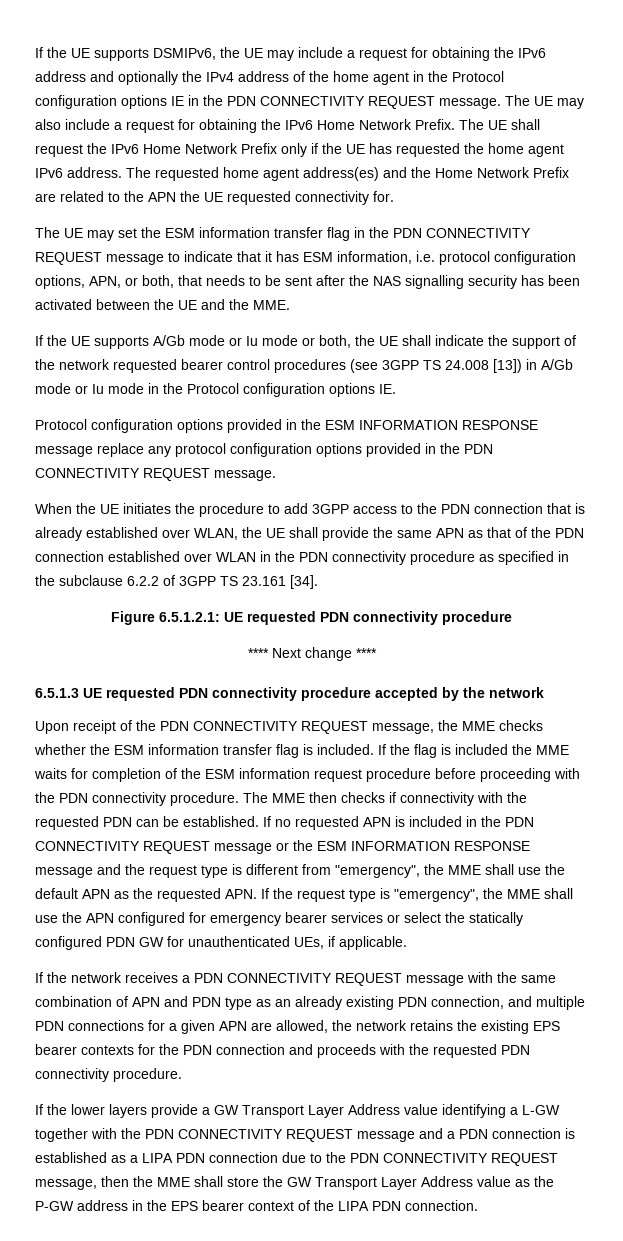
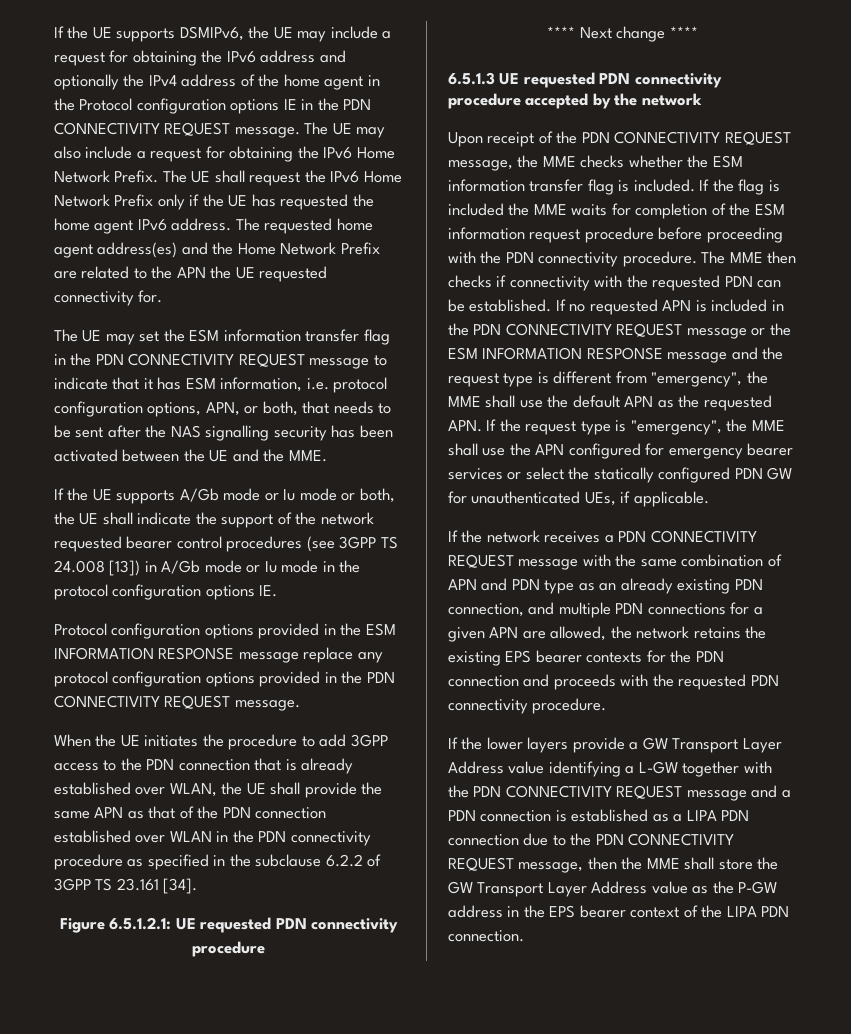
[187,383,239,394] Protocol -> [54,584,108,600] protocol

